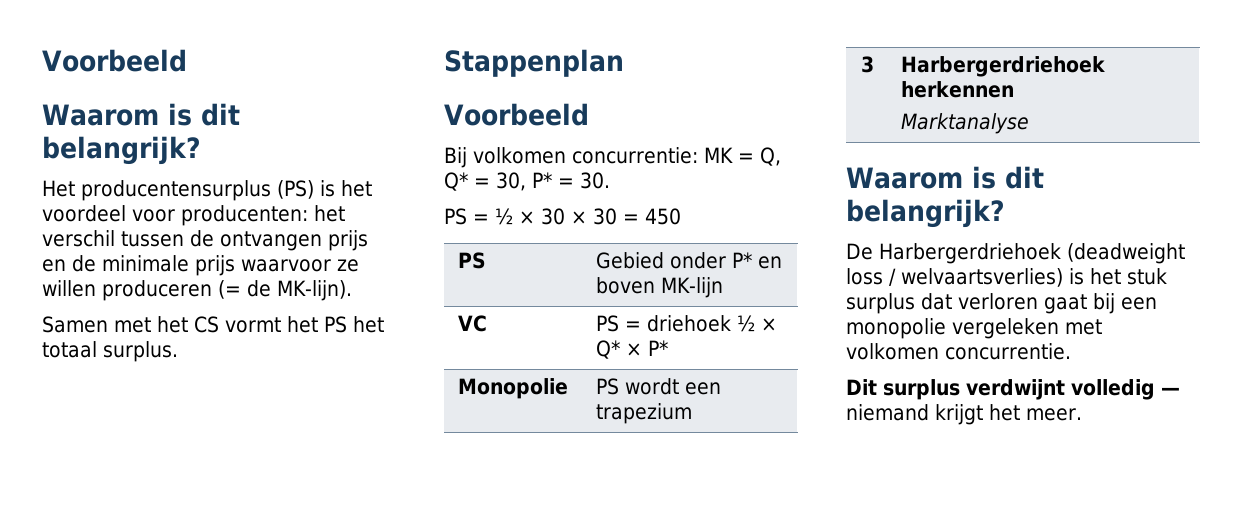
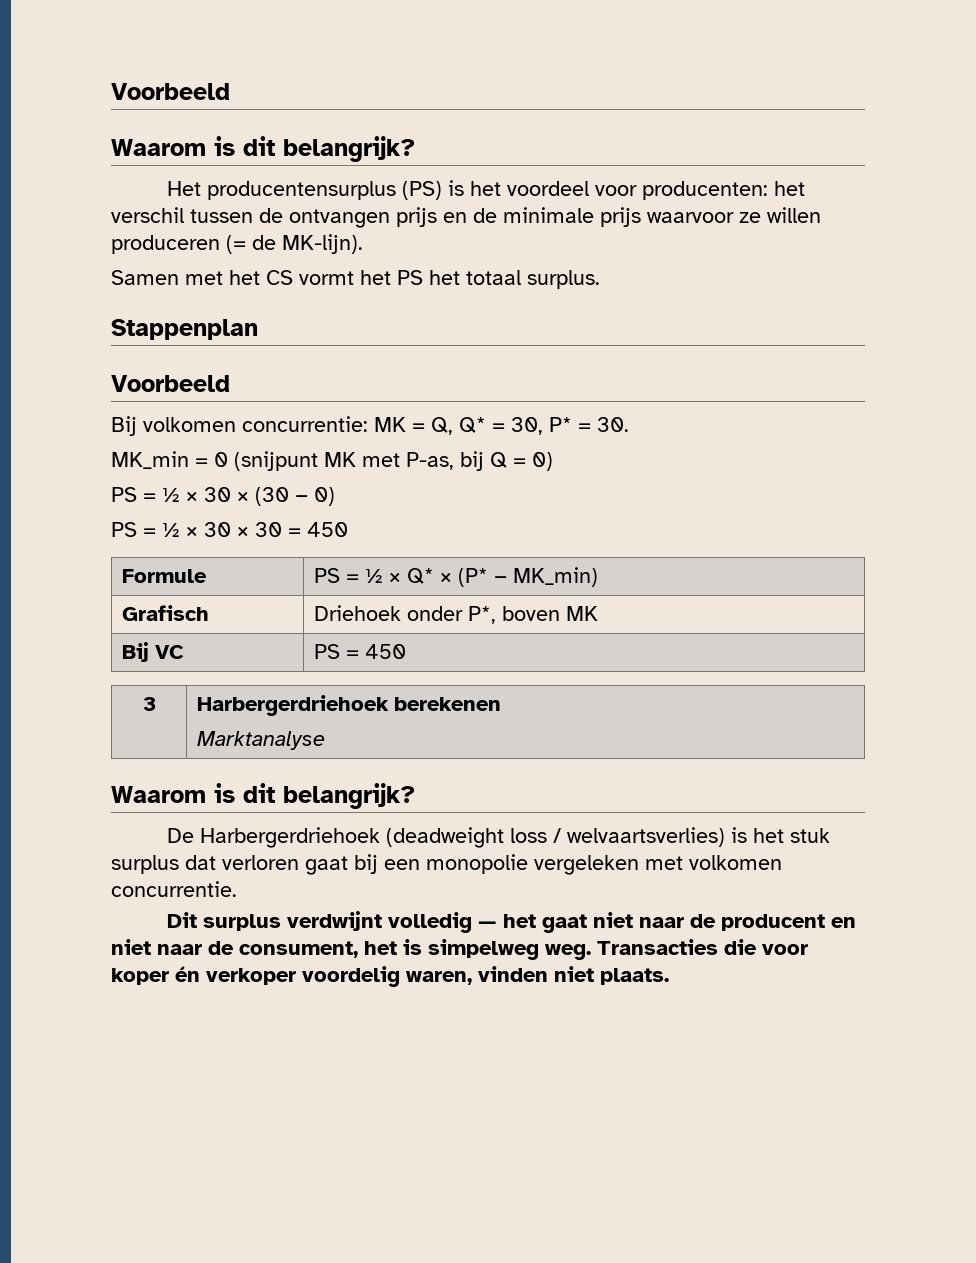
(610, 180) none -> [111,451,553,471] [111,487,335,506] // MK_min = 0 (snijpunt MK met P-as, bij Q = 0) // PS = ½ × 30 × (30 − 0)
[457,252,486,269] [595,252,782,269] [595,277,723,298] [457,315,487,332] [595,315,777,332] [595,340,668,359] [457,378,568,399] [595,378,721,395] [595,403,692,424] PS | Gebied onder P* en boven MK-lijn // VC | PS = driehoek ½ × Q* × P* // Monopolie | PS wordt een trapezium -> [122,569,208,583] [314,567,599,587] [122,605,210,621] [314,605,599,624] [122,642,185,662] [314,644,407,659] Formule | PS = ½ × Q* × (P* − MK_min) // Grafisch | Driehoek onder P*, boven MK // Bij VC | PS = 450
[900,81,1014,98] herkennen -> [394,697,502,711] berekenen
[846,404,1082,425] niemand krijgt het meer. -> [502,912,856,933] [111,939,808,960] [111,966,669,987] het gaat niet naar de producent en niet naar de consument, het is simpelweg weg. Transacties die voor koper én verkoper voordelig waren, vinden niet plaats.

